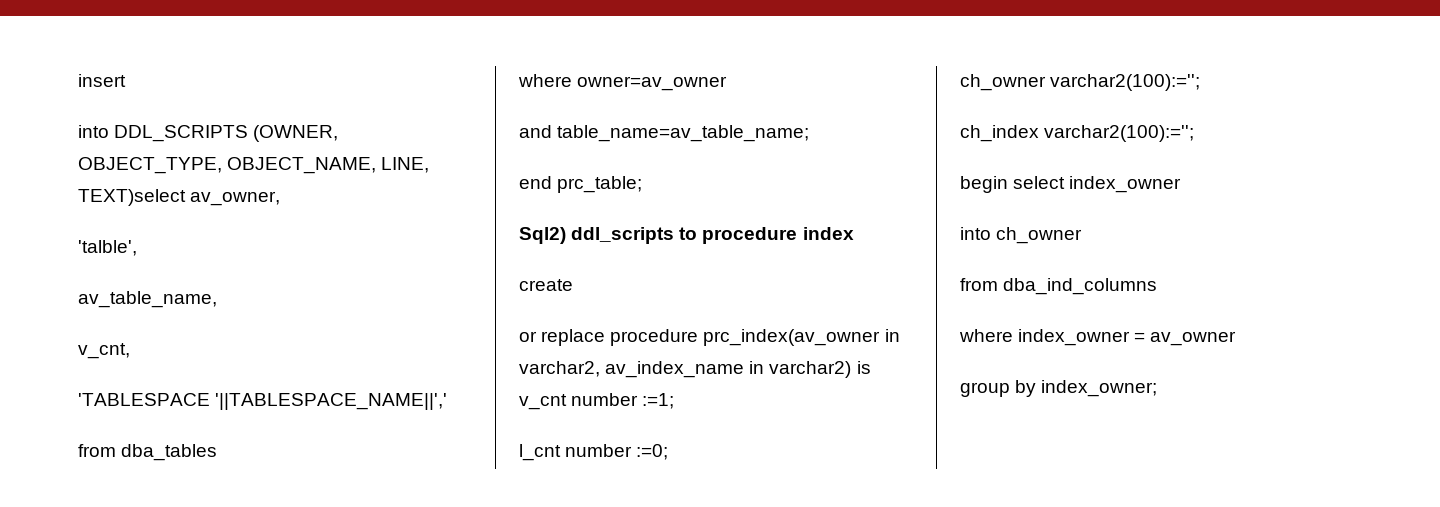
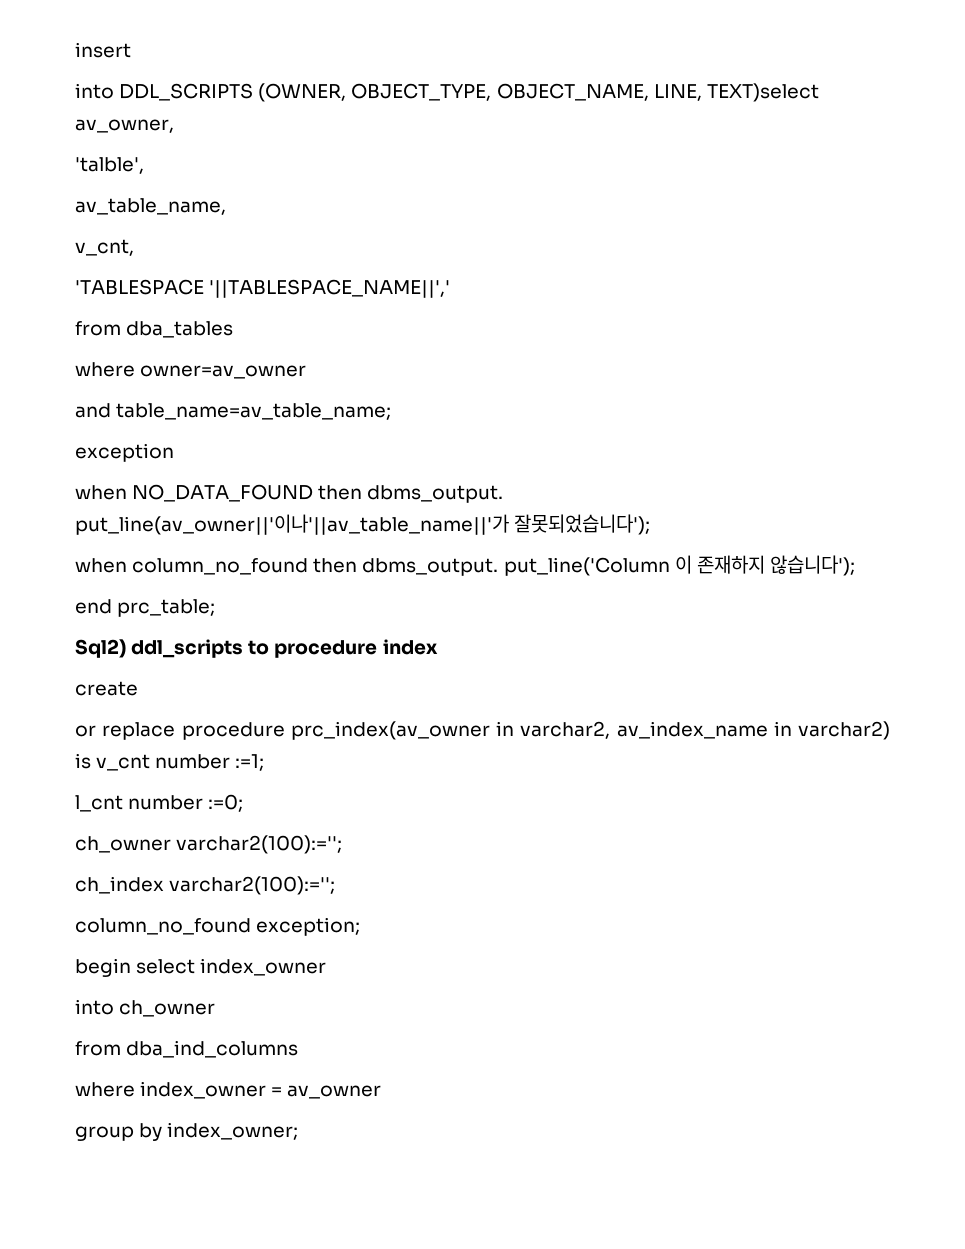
(810, 133) none -> [75,443,174,462] [75,484,504,503] [75,514,651,535] [75,555,855,576] // exception // when NO_DATA_FOUND then dbms_output. put_line(av_owner||'이나'||av_table_name||'가 잘못되었습니다'); // when column_no_found then dbms_output. put_line('Column 이 존재하지 않습니다');
(1195, 133) none -> [75,917,361,936] // column_no_found exception;

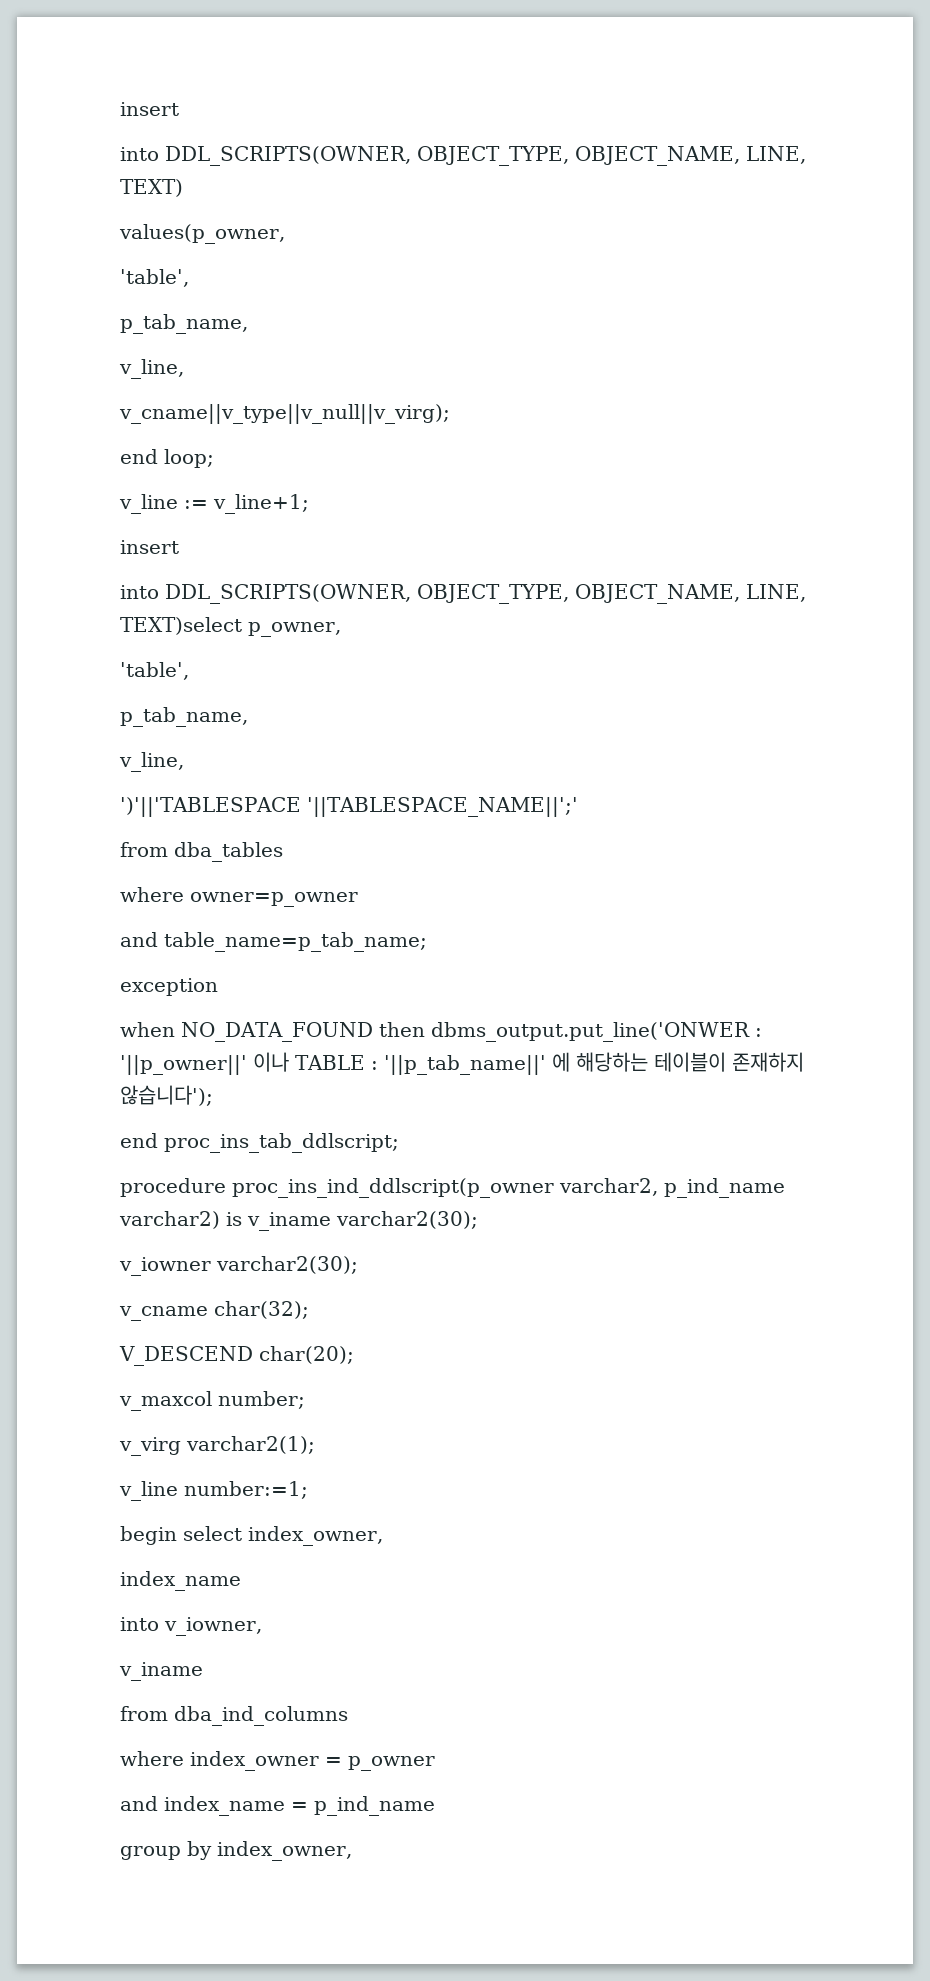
[75,42,131,58] [75,83,819,102] [75,119,174,133] [75,157,144,174] [75,198,226,215] [75,239,134,256] [75,279,451,298] insert // into DDL_SCRIPTS (OWNER, OBJECT_TYPE, OBJECT_NAME, LINE, TEXT)select av_owner, // 'talble', // av_table_name, // v_cnt, // 'TABLESPACE '||TABLESPACE_NAME||',' -> [120,102,179,116] [120,146,806,166] [120,179,183,197] [119,224,285,244] [120,269,189,287] [120,314,248,334] [119,359,184,379] [119,404,450,424] [120,449,214,468] [119,494,309,514] [120,540,179,554] [120,584,806,604] [120,617,341,637] [120,662,189,680] [120,707,248,727] [119,752,184,772] [120,797,578,817] insert // into DDL_SCRIPTS(OWNER, OBJECT_TYPE, OBJECT_NAME, LINE, TEXT) // values(p_owner, // 'table', // p_tab_name, // v_line, // v_cname||v_type||v_null||v_virg); // end loop; // v_line := v_line+1; // insert // into DDL_SCRIPTS(OWNER, OBJECT_TYPE, OBJECT_NAME, LINE, TEXT)select p_owner, // 'table', // p_tab_name, // v_line, // ')'||'TABLESPACE '||TABLESPACE_NAME||';'
[140,365,307,379] [75,403,392,420] owner=av_owner // and table_name=av_table_name; -> [190,892,358,907] [120,932,427,952] owner=p_owner // and table_name=p_tab_name;
[367,485,504,503] [75,514,651,535] [75,555,855,576] [75,599,216,617] [75,639,438,658] [75,681,138,696] [75,721,890,740] [75,753,265,771] [75,794,244,812] [75,835,343,854] [75,876,336,895] [75,917,361,936] dbms_output. put_line(av_owner||'이나'||av_table_name||'가 잘못되었습니다'); // when column_no_found then dbms_output. put_line('Column 이 존재하지 않습니다'); // end prc_table; // Sql2) ddl_scripts to procedure index // create // or replace procedure prc_index(av_owner in varchar2, av_index_name in varchar2) is v_cnt number :=1; // l_cnt number :=0; // ch_owner varchar2(100):=''; // ch_index varchar2(100):=''; // column_no_found exception; -> [430,1022,762,1042] [120,1052,804,1075] [120,1085,213,1106] [120,1133,399,1153] [120,1178,785,1198] [119,1211,478,1231] [119,1256,358,1276] [119,1301,309,1321] [119,1346,354,1366] [119,1391,305,1411] [119,1436,315,1456] [119,1481,308,1501] dbms_output.put_line('ONWER : '||p_owner||' 이나 TABLE : '||p_tab_name||' 에 해당하는 테이블이 존재하지 않습니다'); // end proc_ins_tab_ddlscript; // procedure proc_ins_ind_ddlscript(p_owner varchar2, p_ind_name varchar2) is v_iname varchar2(30); // v_iowner varchar2(30); // v_cname char(32); // V_DESCEND char(20); // v_maxcol number; // v_virg varchar2(1); // v_line number:=1;
[200,958,327,976] [75,999,216,1017] index_owner // into ch_owner -> [248,1526,383,1546] [120,1571,241,1591] [120,1617,262,1636] [119,1662,203,1681] index_owner, // index_name // into v_iowner, // v_iname
[287,1085,382,1099] av_owner -> [348,1756,435,1771] [120,1796,435,1816] p_owner // and index_name = p_ind_name
[167,1122,299,1140] index_owner; -> [217,1841,352,1861] index_owner,

